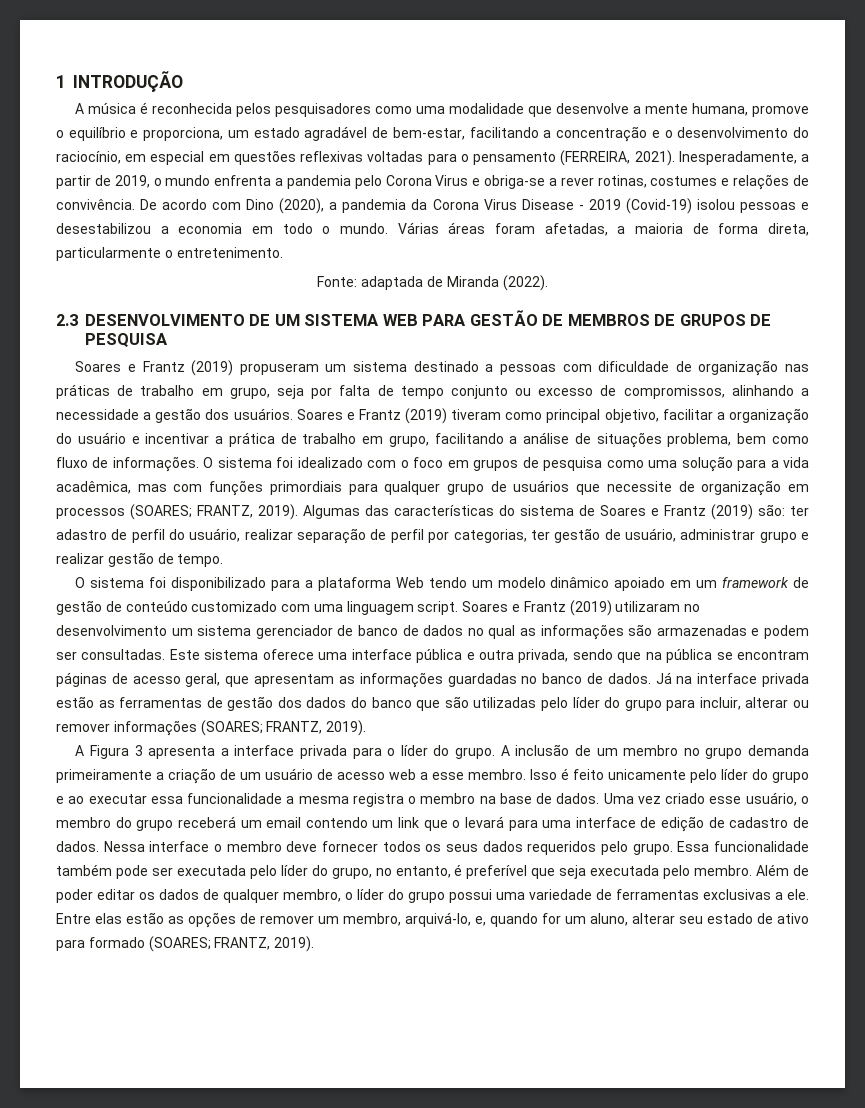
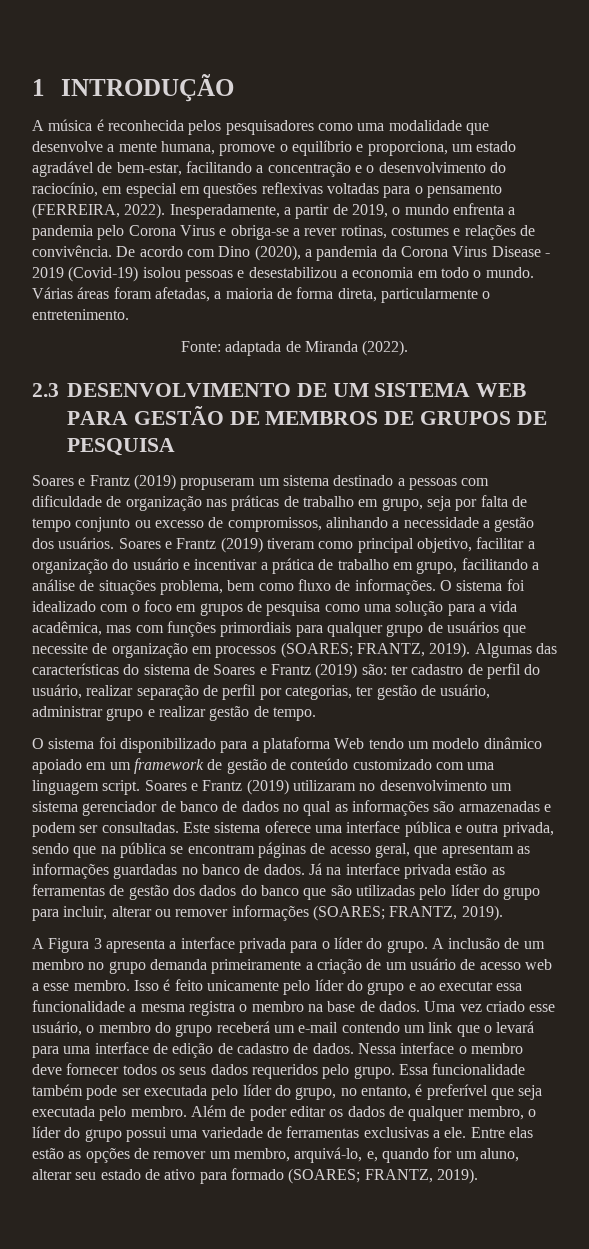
[634,150,675,166] 2021). -> [124,203,166,219] 2022).
[56,529,107,540] adastro -> [411,664,464,675] cadastro
[266,817,302,828] email -> [298,1022,339,1033] e-mail

